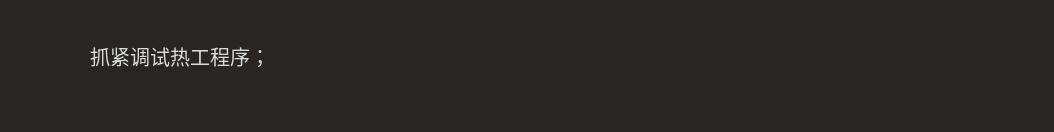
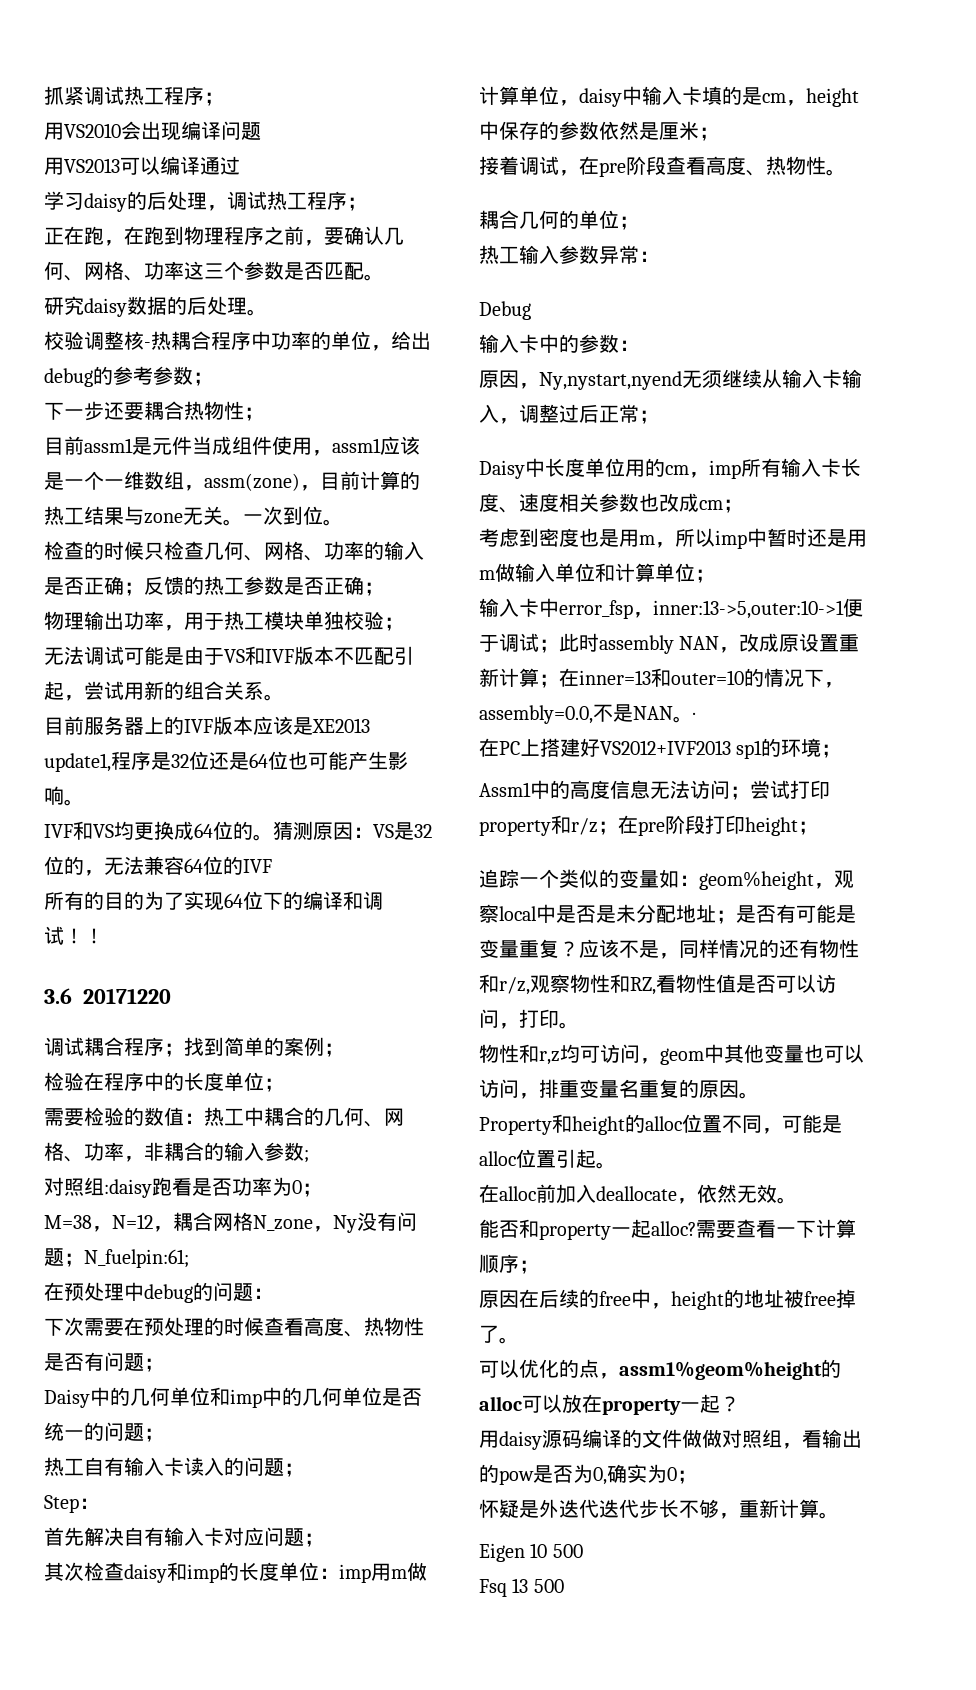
(270, 59) none -> [44,121,261,141] [44,156,240,175] [44,191,367,212] [44,226,404,246] [44,261,384,281] [44,296,267,317] [44,331,431,351] [44,366,213,387] [44,401,264,421] [44,436,420,456] [44,471,420,491] [44,506,343,526] [44,541,424,561] [44,576,384,596] [44,611,404,631] [44,646,414,665] [44,681,284,701] [44,716,370,735] [44,751,408,772] [44,786,84,806] [44,821,432,841] [44,856,272,876] [44,891,383,911] [44,926,104,945] [44,988,171,1004] [44,1037,344,1057] [44,1072,284,1092] [44,1107,404,1127] [44,1142,309,1163] [44,1177,322,1198] [44,1212,417,1233] [44,1248,189,1268] [44,1282,273,1303] [44,1317,424,1337] [44,1352,164,1372] [44,1387,422,1408] [44,1422,164,1442] [44,1457,304,1477] [44,1495,99,1513] [44,1527,324,1547] [44,1562,427,1583] [479,86,859,107] [479,121,719,141] [479,156,846,177] [479,210,639,230] [479,245,659,264] [479,301,531,320] [479,334,639,353] [479,369,862,390] [479,404,659,424] [479,458,861,479] [479,493,743,513] [479,528,867,549] [479,563,715,583] [479,598,863,619] [479,633,860,654] [479,668,844,688] [479,704,696,724] [479,738,842,759] [479,780,830,800] [479,815,818,836] [479,869,854,890] [479,904,856,924] [479,939,859,959] [479,974,836,995] [479,1009,579,1029] [479,1044,864,1065] [479,1079,759,1099] [479,1114,842,1135] [479,1149,616,1169] [479,1184,797,1204] [479,1219,856,1240] [479,1254,539,1274] [479,1289,856,1310] [479,1325,519,1344] [479,1359,841,1380] [479,1394,740,1415] [479,1429,862,1450] [479,1464,697,1485] [479,1499,839,1519] [479,1543,583,1562] [479,1578,564,1597] // 用VS2010会出现编译问题 // 用VS2013可以编译通过 // 学习daisy的后处理，调试热工程序； // 正在跑，在跑到物理程序之前，要确认几何、网格、功率这三个参数是否匹配。 // 研究daisy数据的后处理。 // 校验调整核-热耦合程序中功率的单位，给出debug的参考参数； // 下一步还要耦合热物性； // 目前assm1是元件当成组件使用，assm1应该是一个一维数组，assm(zone)，目前计算的热工结果与zone无关。一次到位。 // 检查的时候只检查几何、网格、功率的输入是否正确；反馈的热工参数是否正确； // 物理输出功率，用于热工模块单独校验； // 无法调试可能是由于VS和IVF版本不匹配引起，尝试用新的组合关系。 // 目前服务器上的IVF版本应该是XE2013 update1,程序是32位还是64位也可能产生影响。 // IVF和VS均更换成64位的。猜测原因：VS是32位的，无法兼容64位的IVF // 所有的目的为了实现64位下的编译和调试！！ // 3.6 20171220 // 调试耦合程序；找到简单的案例； // 检验在程序中的长度单位； // 需要检验的数值：热工中耦合的几何、网格、功率，非耦合的输入参数; // 对照组:daisy跑看是否功率为0； // M=38，N=12，耦合网格N_zone，Ny没有问题；N_fuelpin:61; // 在预处理中debug的问题： // 下次需要在预处理的时候查看高度、热物性是否有问题； // Daisy中的几何单位和imp中的几何单位是否统一的问题； // 热工自有输入卡读入的问题； // Step： // 首先解决自有输入卡对应问题； // 其次检查daisy和imp的长度单位：imp用m做计算单位，daisy中输入卡填的是cm，height中保存的参数依然是厘米； // 接着调试，在pre阶段查看高度、热物性。 // 耦合几何的单位； // 热工输入参数异常： // Debug // 输入卡中的参数： // 原因，Ny,nystart,nyend无须继续从输入卡输入，调整过后正常； // Daisy中长度单位用的cm，imp所有输入卡长度、速度相关参数也改成cm； // 考虑到密度也是用m，所以imp中暂时还是用m做输入单位和计算单位； // 输入卡中error_fsp，inner:13->5,outer:10->1便于调试；此时assembly NAN，改成原设置重新计算；在inner=13和outer=10的情况下，assembly=0.0,不是NAN。· // 在PC上搭建好VS2012+IVF2013 sp1的环境； // Assm1中的高度信息无法访问；尝试打印property和r/z；在pre阶段打印height； // 追踪一个类似的变量如：geom%height，观察local中是否是未分配地址；是否有可能是变量重复？应该不是，同样情况的还有物性和r/z,观察物性和RZ,看物性值是否可以访问，打印。 // 物性和r,z均可访问，geom中其他变量也可以访问，排重变量名重复的原因。 // Property和height的alloc位置不同，可能是alloc位置引起。 // 在alloc前加入deallocate，依然无效。 // 能否和property一起alloc?需要查看一下计算顺序； // 原因在后续的free中，height的地址被free掉了。 // 可以优化的点，assm1%geom%height的alloc可以放在property一起？ // 用daisy源码编译的文件做做对照组，看输出的pow是否为0,确实为0； // 怀疑是外迭代迭代步长不够，重新计算。 // Eigen 10 500 // Fsq 13 500

